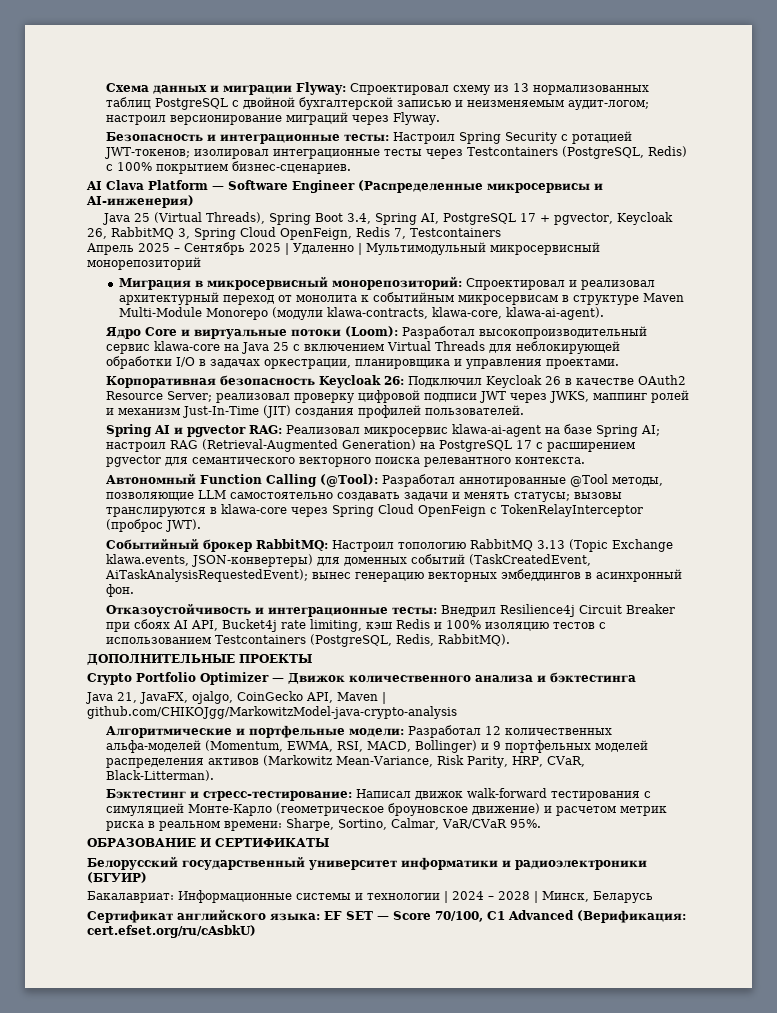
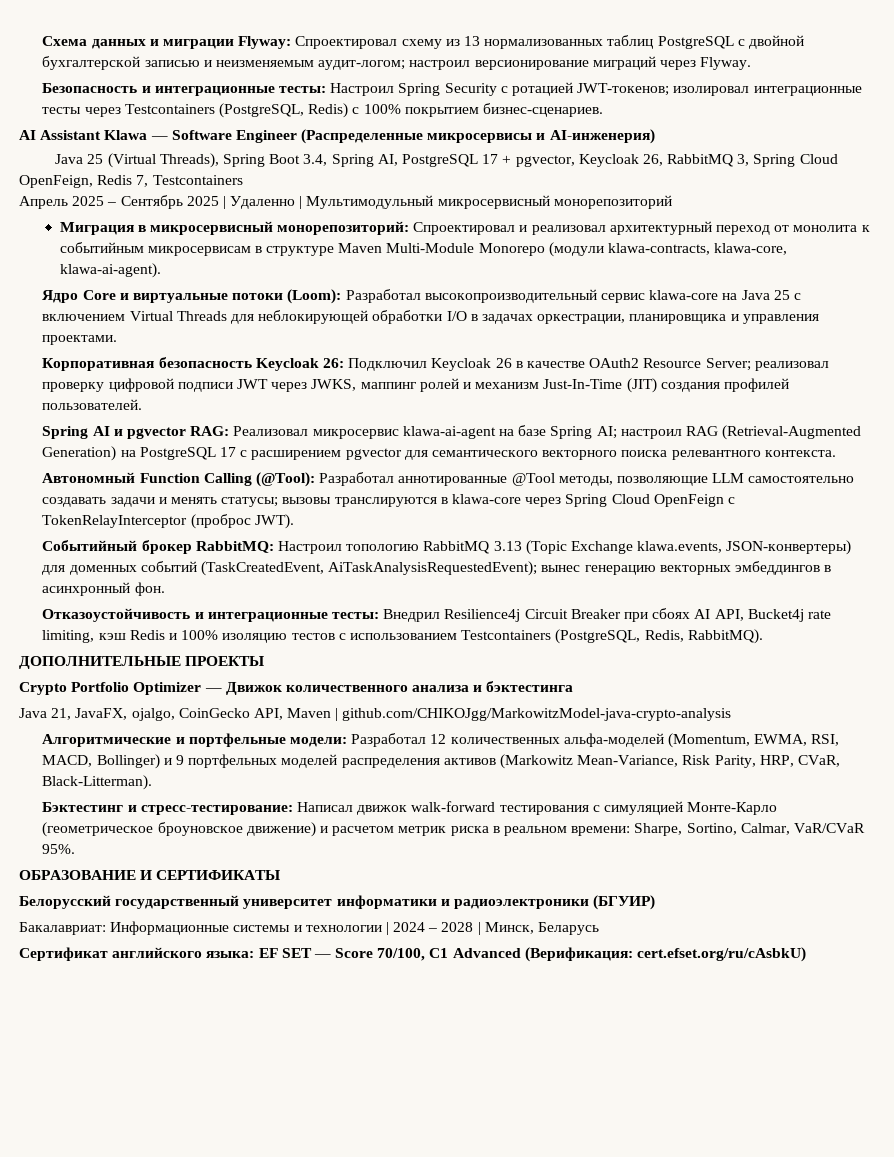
[106,180,208,190] Clava Platform -> [40,130,148,140] Assistant Klawa

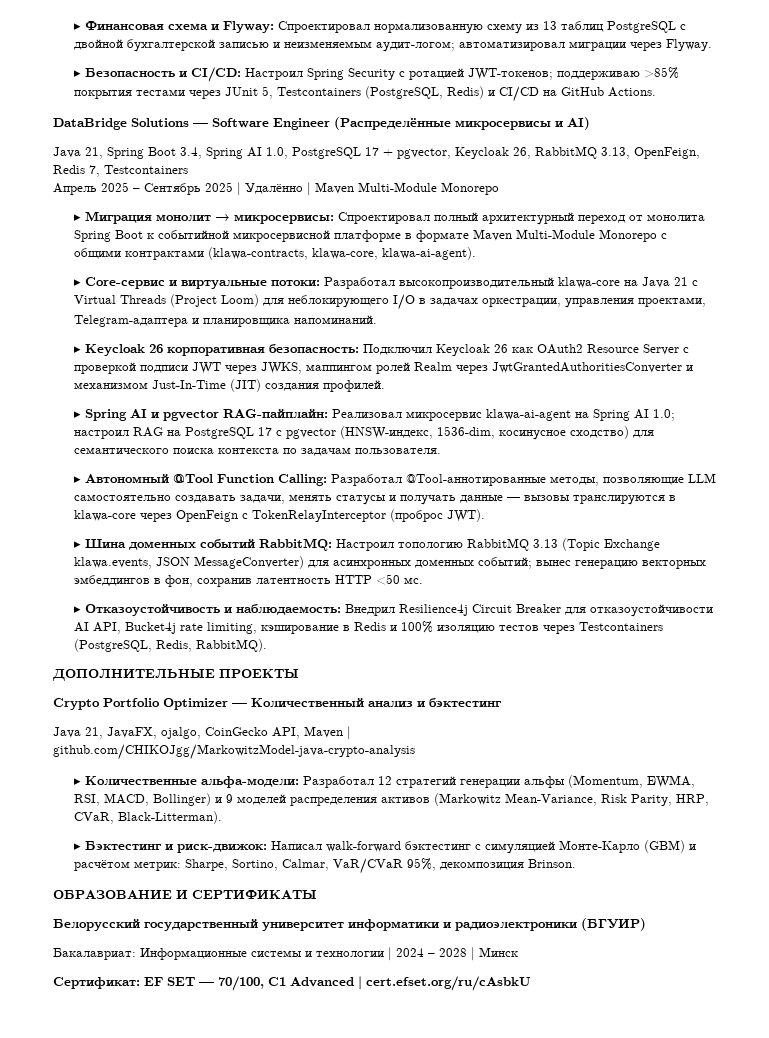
[42,36,235,49] Схема данных и миграции -> [73,20,219,31] ▸ Финансовая схема и
(398, 42) none -> [373,23,483,34] нормализованную
[484,39,604,49] нормализованных -> (557, 25) none
[409,56,656,70] настроил версионирование миграций -> [458,41,626,51] автоматизировал миграции
(752, 63) none -> [73,70,81,77] ▸
[154,86,327,96] интеграционные тесты: -> [190,67,241,82] CI/CD:
[673,86,862,96] [42,103,603,118] [19,130,148,140] изолировал интеграционные тесты через Testcontainers (PostgreSQL, Redis) с 100% покрытием бизнес-сценариев. // AI Assistant Klawa -> [556,67,679,80] [73,86,656,102] [53,118,189,130] поддерживаю >85% покрытия тестами через JUnit 5, Testcontainers (PostgreSQL, Redis) и CI/CD на GitHub Actions. // DataBridge Solutions
[301,129,424,144] (Распределенные -> [334,117,451,130] (Распределённые
[549,129,655,144] [55,153,219,168] AI-инженерия) // Java 25 (Virtual Threads), -> [567,117,590,130] [53,147,103,159] AI) // Java 21,
[377,154,398,166] AI, -> [247,147,288,159] AI 1.0,
[737,154,838,167] 3, Spring Cloud -> [601,147,630,159] 3.13,
[230,195,672,209] [59,221,870,235] [59,242,788,257] [59,263,161,278] [42,289,342,304] Удаленно | Мультимодульный микросервисный монорепозиторий // Миграция в микросервисный монорепозиторий: Спроектировал и реализовал архитектурный переход от монолита к событийным микросервисам в структуре Maven Multi-Module Monorepo (модули klawa-contracts, klawa-core, klawa-ai-agent). // Ядро Core и виртуальные потоки (Loom): -> [245,182,499,196] [73,211,705,225] [73,229,667,242] [73,247,476,260] [73,277,320,289] Удалённо | Maven Multi-Module Monorepo // ▸ Миграция монолит → микросервисы: Спроектировал полный архитектурный переход от монолита Spring Boot к событийной микросервисной платформе в формате Maven Multi-Module Monorepo с общими контрактами (klawa-contracts, klawa-core, klawa-ai-agent). // ▸ Core-сервис и виртуальные потоки:
[600,293,645,303] сервис -> (554, 283) none
[773,290,801,300] [42,310,819,324] [42,335,118,345] [42,357,829,371] [42,378,540,392] 25 с включением Virtual Threads для неблокирующей обработки I/O в задачах оркестрации, планировщика и управления проектами. // Корпоративная безопасность Keycloak 26: Подключил Keycloak 26 в качестве OAuth2 Resource Server; реализовал проверку цифровой подписи JWT через JWKS, маппинг ролей и механизм -> [673,277,698,286] [73,294,706,310] [73,315,377,327] [73,344,689,356] [73,362,693,374] [73,382,148,389] 21 с Virtual Threads (Project Loom) для неблокирующего I/O в задачах оркестрации, управления проектами, Telegram-адаптера и планировщика напоминаний. // ▸ Keycloak 26 корпоративная безопасность: Подключил Keycloak 26 как OAuth2 Resource Server с проверкой подписи JWT через JWKS, маппингом ролей Realm через JwtGrantedAuthoritiesConverter и механизмом
[723,378,789,392] [42,399,143,410] профилей пользователей. // -> [322,380,385,392] [73,411,81,418] профилей. // ▸
[190,426,230,436] RAG: -> [222,409,328,418] RAG-пайплайн:
[518,425,862,440] [42,446,836,461] [42,472,555,487] базе Spring AI; настроил RAG (Retrieval-Augmented Generation) на PostgreSQL 17 с расширением pgvector для семантического векторного поиска релевантного контекста. // Автономный Function Calling (@Tool): Разработал аннотированные @Tool -> [592,409,675,421] [73,426,654,440] [73,447,441,456] [73,474,546,486] Spring AI 1.0; настроил RAG на PostgreSQL 17 с pgvector (HNSW-индекс, 1536-dim, косинусное сходство) для семантического поиска контекста по задачам пользователя. // ▸ Автономный @Tool Function Calling: Разработал @Tool-аннотированные
[110,497,279,507] задачи и менять статусы; -> [239,494,520,505] задачи, менять статусы и получать данные —
[565,494,650,507] Spring Cloud -> (172, 517) none
[42,540,192,554] Событийный брокер -> [73,539,255,550] ▸ Шина доменных событий
[726,540,852,555] [42,561,538,576] JSON-конвертеры) для доменных событий (TaskCreatedEvent, AiTaskAnalysisRequestedEvent); -> [155,556,532,569] JSON MessageConverter) для асинхронных доменных событий;
[42,582,165,596] [42,608,380,622] асинхронный фон. // Отказоустойчивость и интеграционные тесты: -> [164,574,423,587] [73,604,341,616] фон, сохранив латентность HTTP <50 мс. // ▸ Отказоустойчивость и наблюдаемость:
[623,608,691,622] при сбоях -> [564,604,713,617] для отказоустойчивости
[98,633,126,640] кэш -> [260,625,350,634] кэширование в
[338,633,457,640] с использованием -> [542,625,575,634] через
[225,681,574,695] Движок количественного анализа и бэктестинга -> [251,698,502,707] Количественный анализ и бэктестинг
[42,733,664,747] Алгоритмические и портфельные модели: Разработал 12 количественных альфа-моделей -> [73,776,565,788] ▸ Количественные альфа-модели: Разработал 12 стратегий генерации альфы
[188,754,278,768] портфельных -> (233, 798) none
(153, 782) none -> [73,843,81,850] ▸
[140,801,778,815] [42,822,631,837] стресс-тестирование: Написал движок walk-forward тестирования с симуляцией Монте-Карло (геометрическое броуновское движение) и расчетом метрик риска в реальном времени: -> [176,840,696,854] [73,860,181,871] риск-движок: Написал walk-forward бэктестинг с симуляцией Монте-Карло (GBM) и расчётом метрик:
[42,844,76,854] 95%. -> [406,858,576,871] 95%, декомпозиция Brinson.
[484,922,600,935] [19,947,255,961] Минск, Беларусь // Сертификат английского языка: -> [479,947,518,957] [53,977,140,989] Минск // Сертификат:
[335,948,374,958] Score -> (214, 984) none
[524,947,807,962] (Верификация: cert.efset.org/ru/cAsbkU) -> [358,976,530,991] | cert.efset.org/ru/cAsbkU

